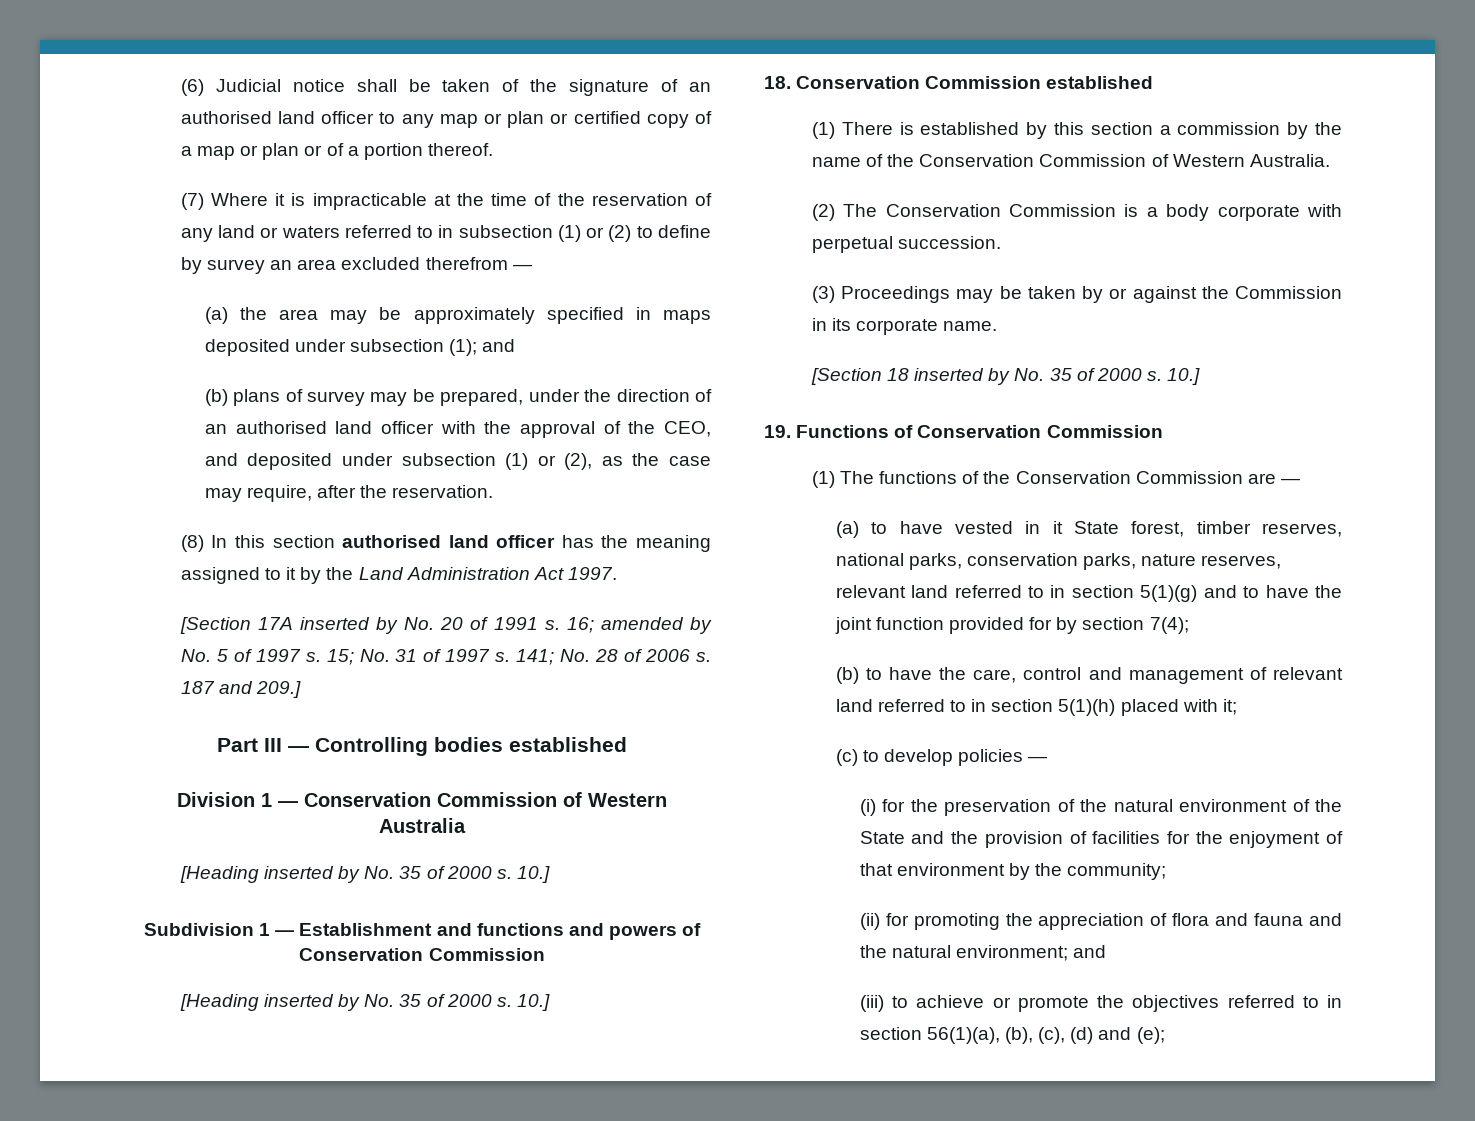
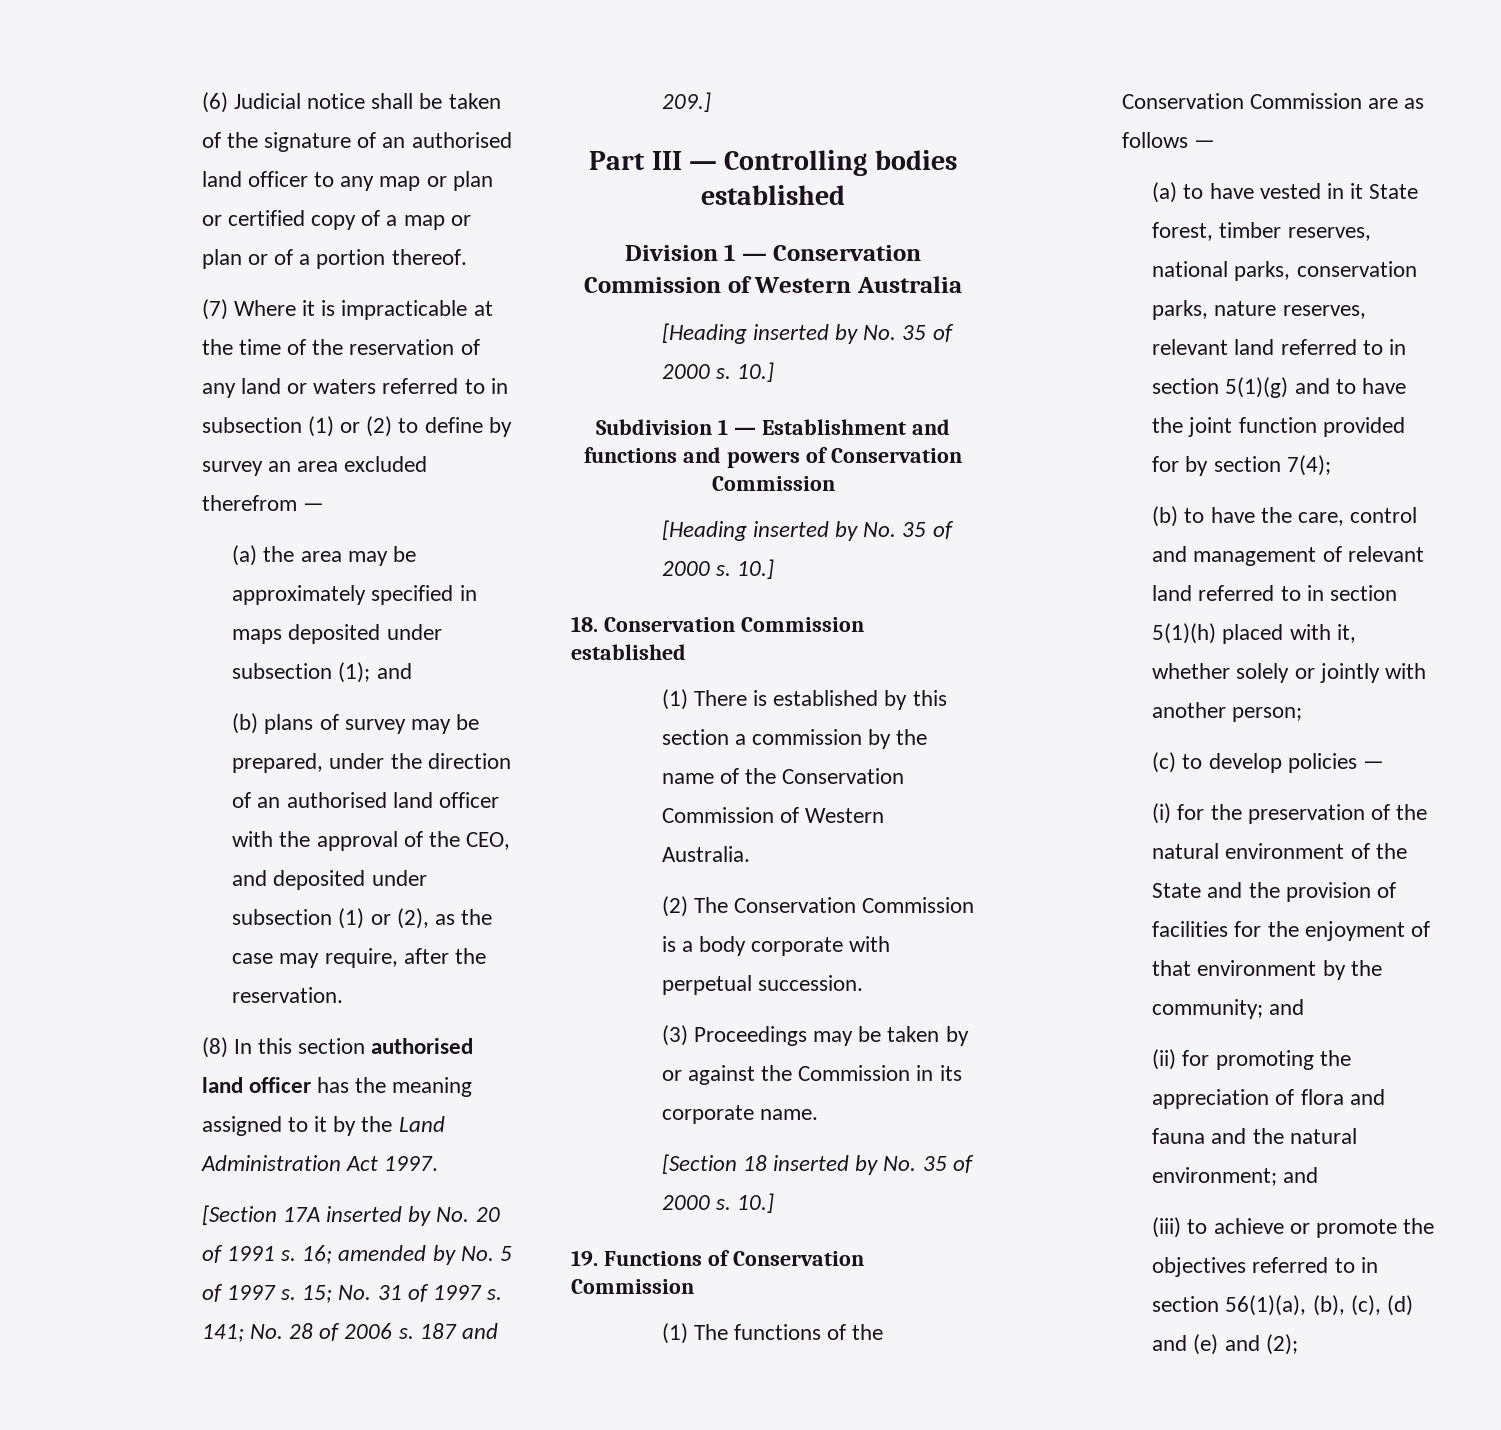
(1276, 478) none -> [1404,98,1425,109] [1121,132,1188,148] as follows
[1222,699,1237,715] it; -> [1336,624,1356,643] [1152,663,1427,683] [1152,702,1303,722] it, whether solely or jointly with another person;
(1167, 871) none -> [1269,999,1305,1015] and
[1136,1027,1165,1044] (e); -> [1193,1334,1298,1355] (e) and (2);

